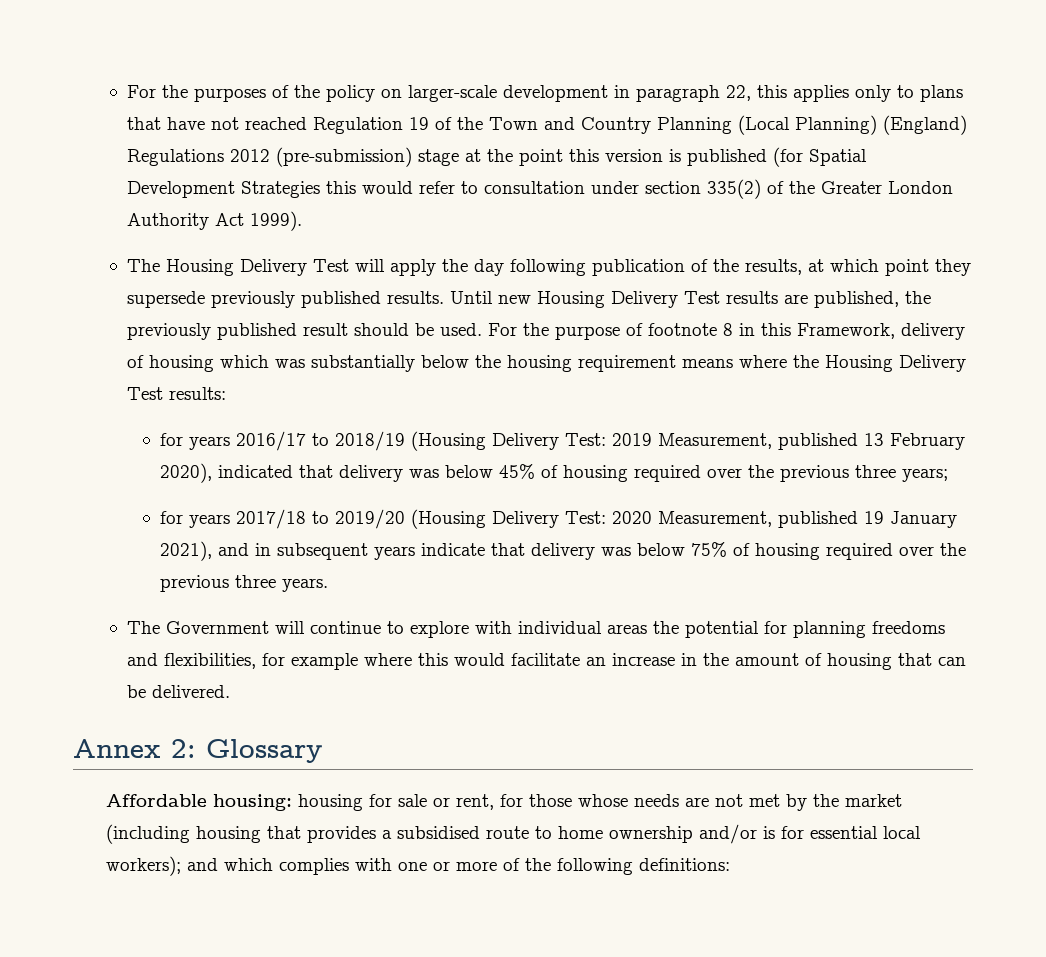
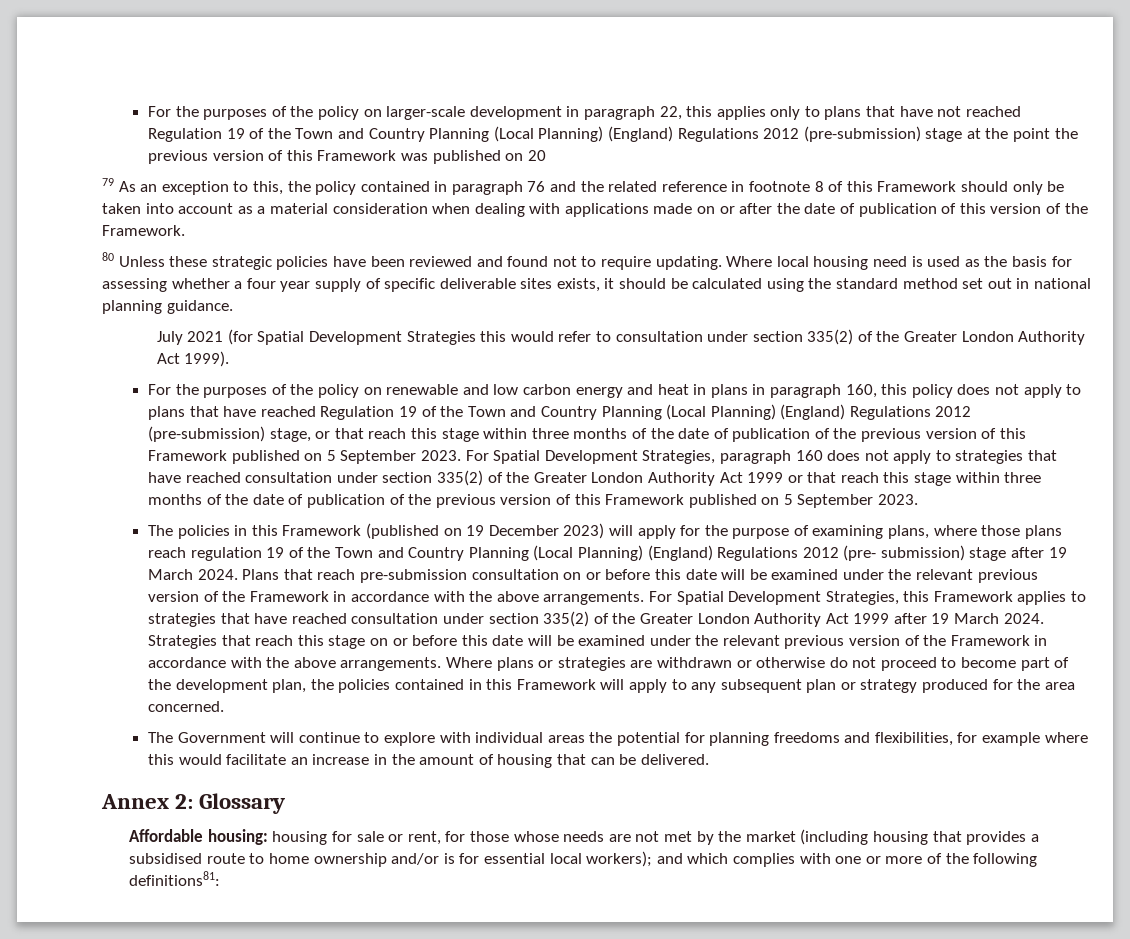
[568,149,767,166] this version is published -> [1054,128,1078,139] [148,150,546,164] [102,178,1065,195] [102,203,1088,217] [102,225,185,236] [102,252,1072,270] [102,278,1091,292] [102,300,233,314] [156,331,224,345] the previous version of this Framework was published on 20 // 79 As an exception to this, the policy contained in paragraph 76 and the related reference in footnote 8 of this Framework should only be taken into account as a material consideration when dealing with applications made on or after the date of publication of this version of the Framework. // 80 Unless these strategic policies have been reviewed and found not to require updating. Where local housing need is used as the basis for assessing whether a four year supply of specific deliverable sites exists, it should be calculated using the standard method set out in national planning guidance. // July 2021
[126,259,971,276] [126,291,931,308] [126,323,965,340] [126,355,966,372] [126,387,226,400] [160,431,966,451] [160,463,949,483] [160,509,958,529] [160,541,967,561] [160,575,329,592] The Housing Delivery Test will apply the day following publication of the results, at which point they supersede previously published results. Until new Housing Delivery Test results are published, the previously published result should be used. For the purpose of footnote 8 in this Framework, delivery of housing which was substantially below the housing requirement means where the Housing Delivery Test results: // for years 2016/17 to 2018/19 (Housing Delivery Test: 2019 Measurement, published 13 February 2020), indicated that delivery was below 45% of housing required over the previous three years; // for years 2017/18 to 2019/20 (Housing Delivery Test: 2020 Measurement, published 19 January 2021), and in subsequent years indicate that delivery was below 75% of housing required over the previous three years. -> [148,384,1082,398] [148,404,972,420] [148,426,1026,442] [148,450,1058,464] [148,470,1042,486] [148,494,919,508] [148,523,1062,539] [148,545,1067,561] [148,569,1038,583] [148,591,1087,605] [148,611,1044,627] [148,635,1048,649] [148,657,1070,671] [148,679,1075,693] [148,701,225,712] For the purposes of the policy on renewable and low carbon energy and heat in plans in paragraph 160, this policy does not apply to plans that have reached Regulation 19 of the Town and Country Planning (Local Planning) (England) Regulations 2012 (pre-submission) stage, or that reach this stage within three months of the date of publication of the previous version of this Framework published on 5 September 2023. For Spatial Development Strategies, paragraph 160 does not apply to strategies that have reached consultation under section 335(2) of the Greater London Authority Act 1999 or that reach this stage within three months of the date of publication of the previous version of this Framework published on 5 September 2023. // The policies in this Framework (published on 19 December 2023) will apply for the purpose of examining plans, where those plans reach regulation 19 of the Town and Country Planning (Local Planning) (England) Regulations 2012 (pre- submission) stage after 19 March 2024. Plans that reach pre-submission consultation on or before this date will be examined under the relevant previous version of the Framework in accordance with the above arrangements. For Spatial Development Strategies, this Framework applies to strategies that have reached consultation under section 335(2) of the Greater London Authority Act 1999 after 19 March 2024. Strategies that reach this stage on or before this date will be examined under the relevant previous version of the Framework in accordance with the above arrangements. Where plans or strategies are withdrawn or otherwise do not proceed to become part of the development plan, the policies contained in this Framework will apply to any subsequent plan or strategy produced for the area concerned.
[639,858,731,871] definitions: -> [129,871,221,886] definitions81:

